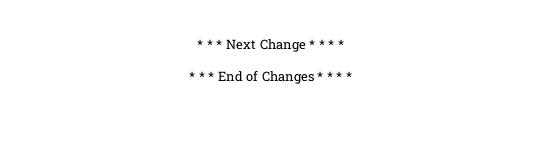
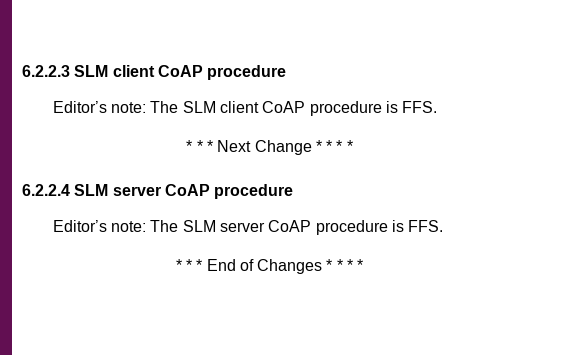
(197, 44) none -> [22,65,287,80] [52,101,438,116] 6.2.2.3 SLM client CoAP procedure // Editor’s note: The SLM client CoAP procedure is FFS. //
(344, 44) none -> [22,184,294,199] [52,220,444,235] // 6.2.2.4 SLM server CoAP procedure // Editor’s note: The SLM server CoAP procedure is FFS.

